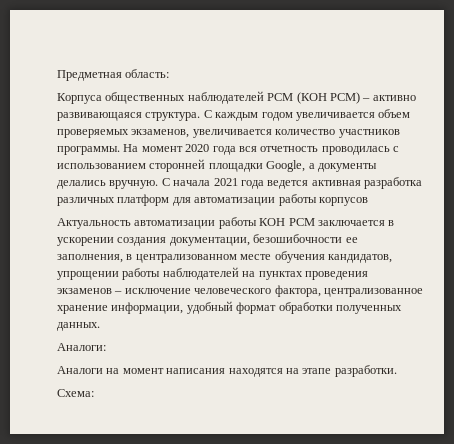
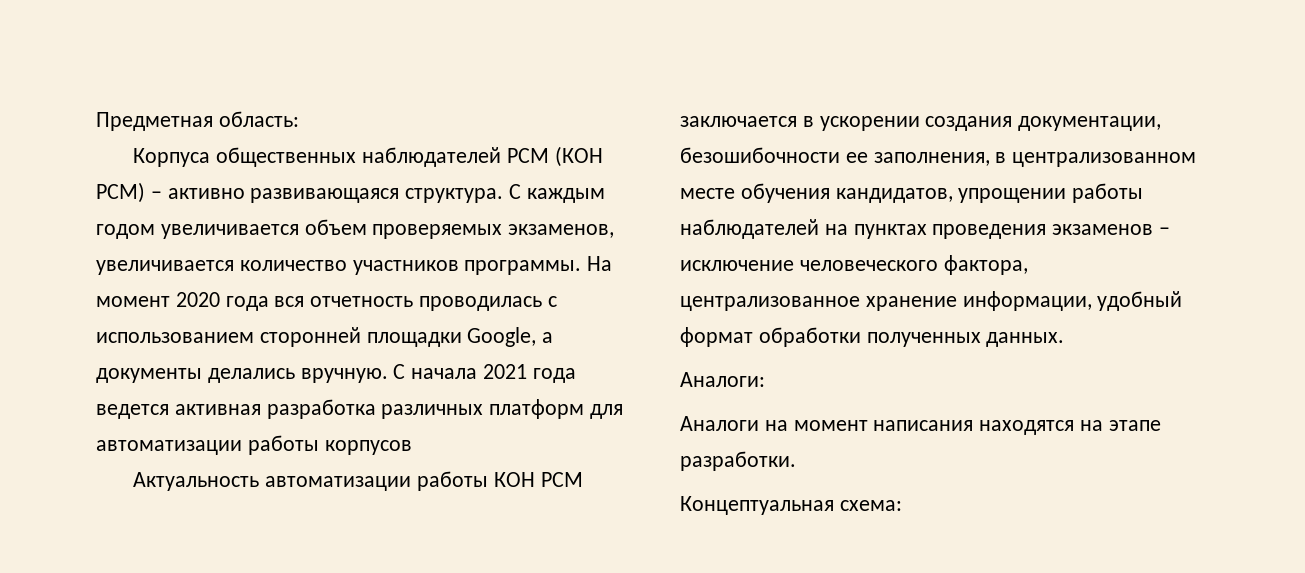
[57,389,94,397] Схема: -> [680,496,902,515] Концептуальная схема:

